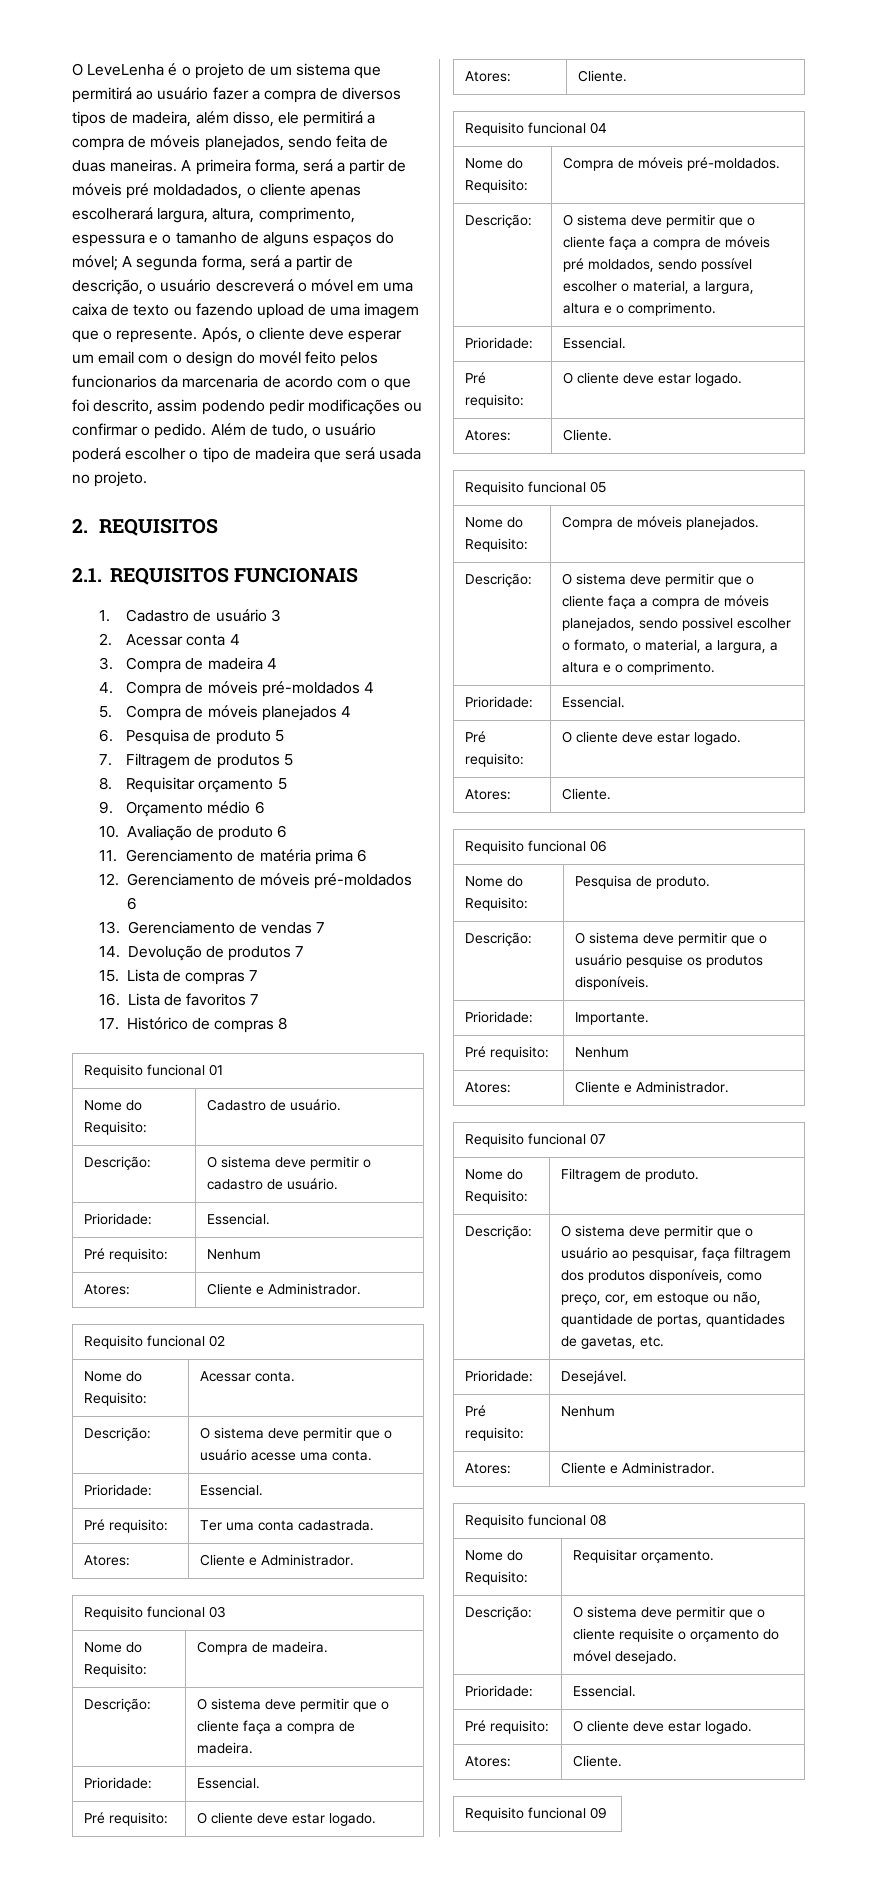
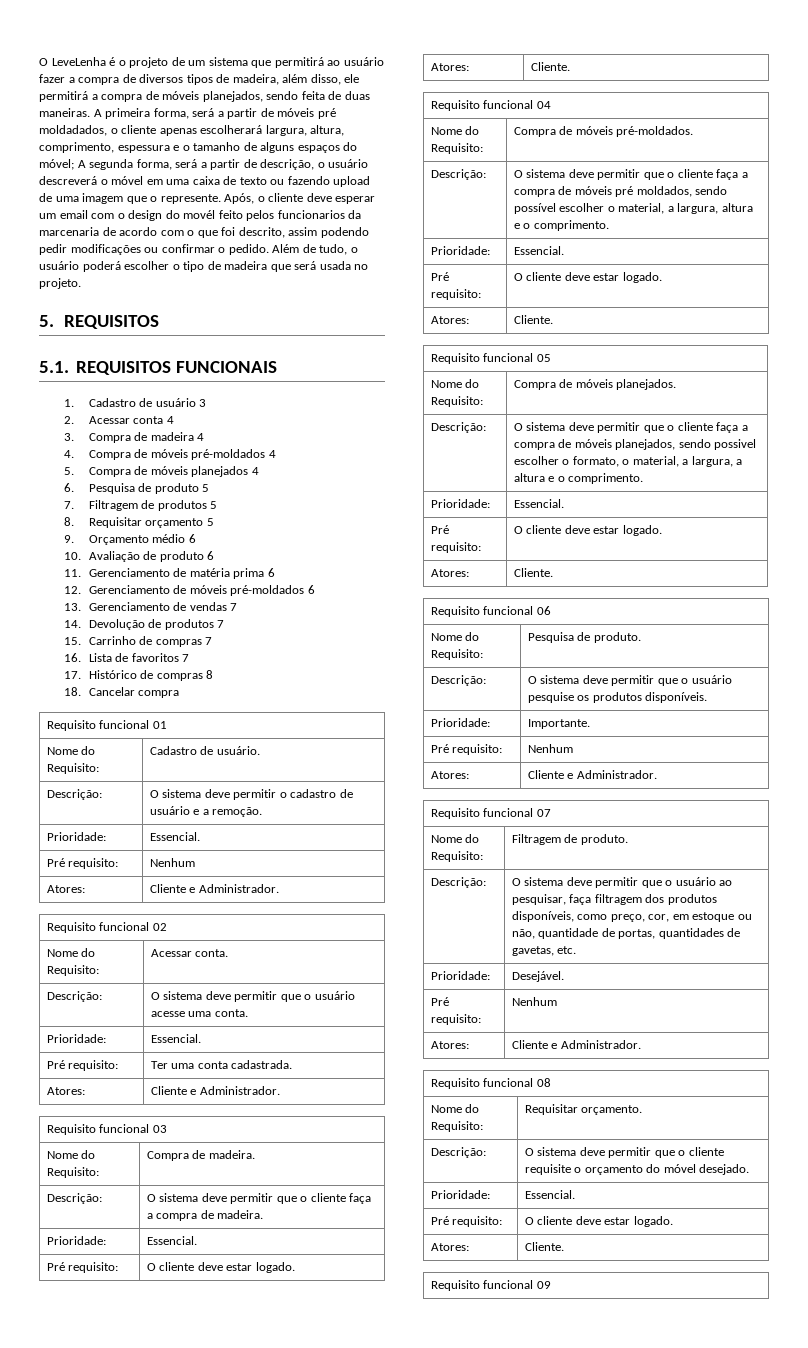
[72,518,88,533] 2. -> [39,315,54,327] 5.
[72,567,102,582] 2.1. -> [39,361,69,373] 5.1.
[126,969,159,982] Lista -> [88,636,136,645] Carrinho
(288, 1023) none -> [63,687,180,698] // 18. Cancelar compra
[286,1178,338,1190] usuário. -> [149,806,263,817] usuário e a remoção.

